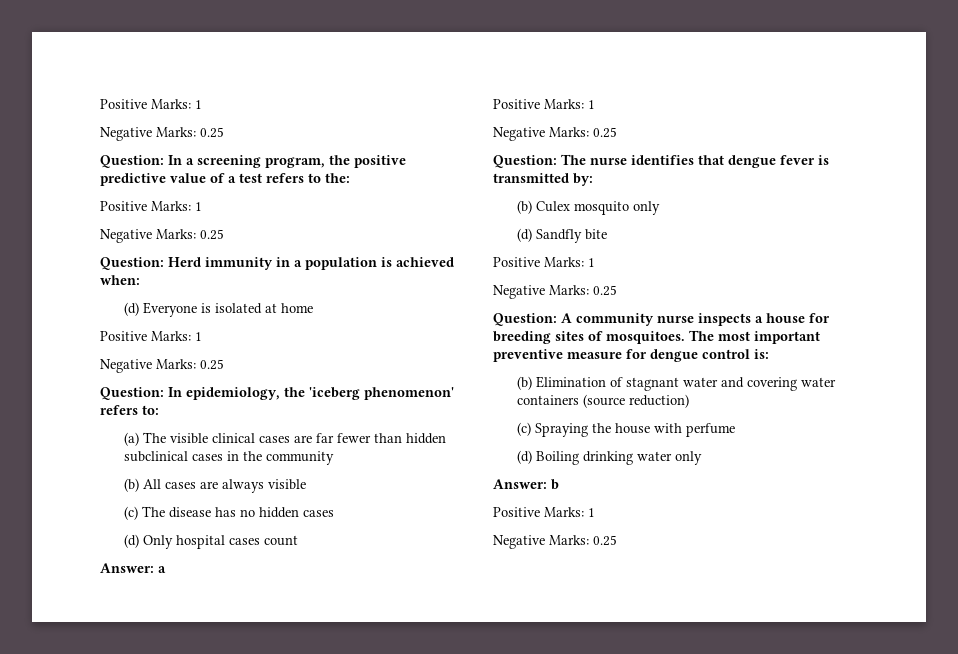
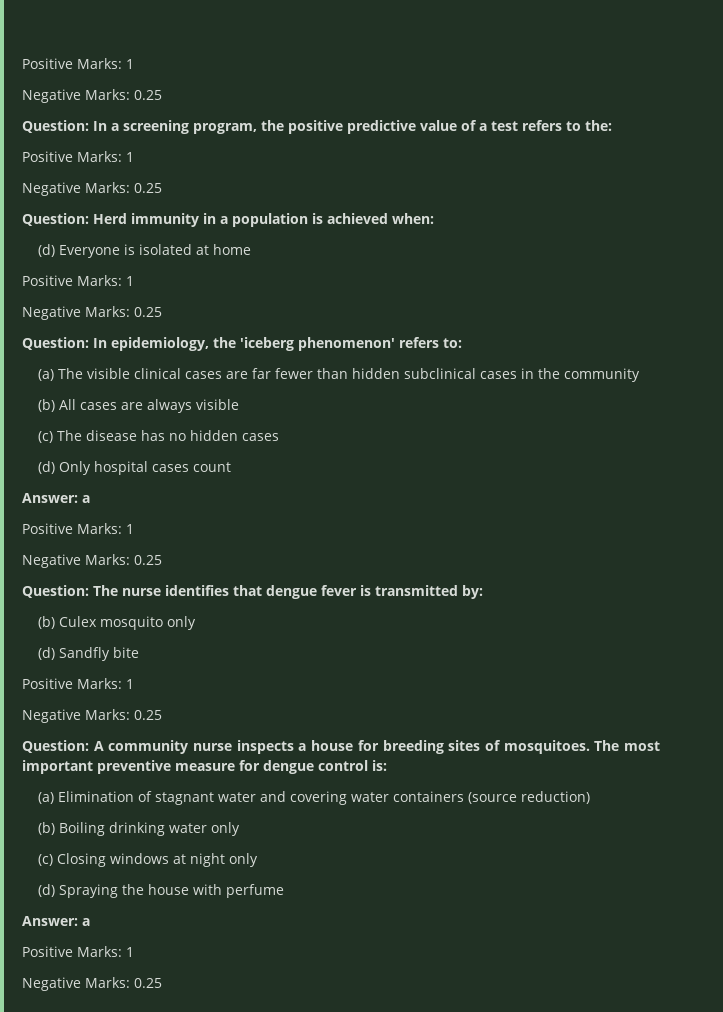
[517,376,533,390] (b) -> [37,792,54,804] (a)
[517,422,532,436] (c) -> [37,822,240,836] [37,853,258,867] [37,884,55,897] (b) Boiling drinking water only // (c) Closing windows at night only // (d)
[517,450,703,465] [493,479,559,490] // (d) Boiling drinking water only // Answer: b -> [22,916,90,926] // Answer: a

